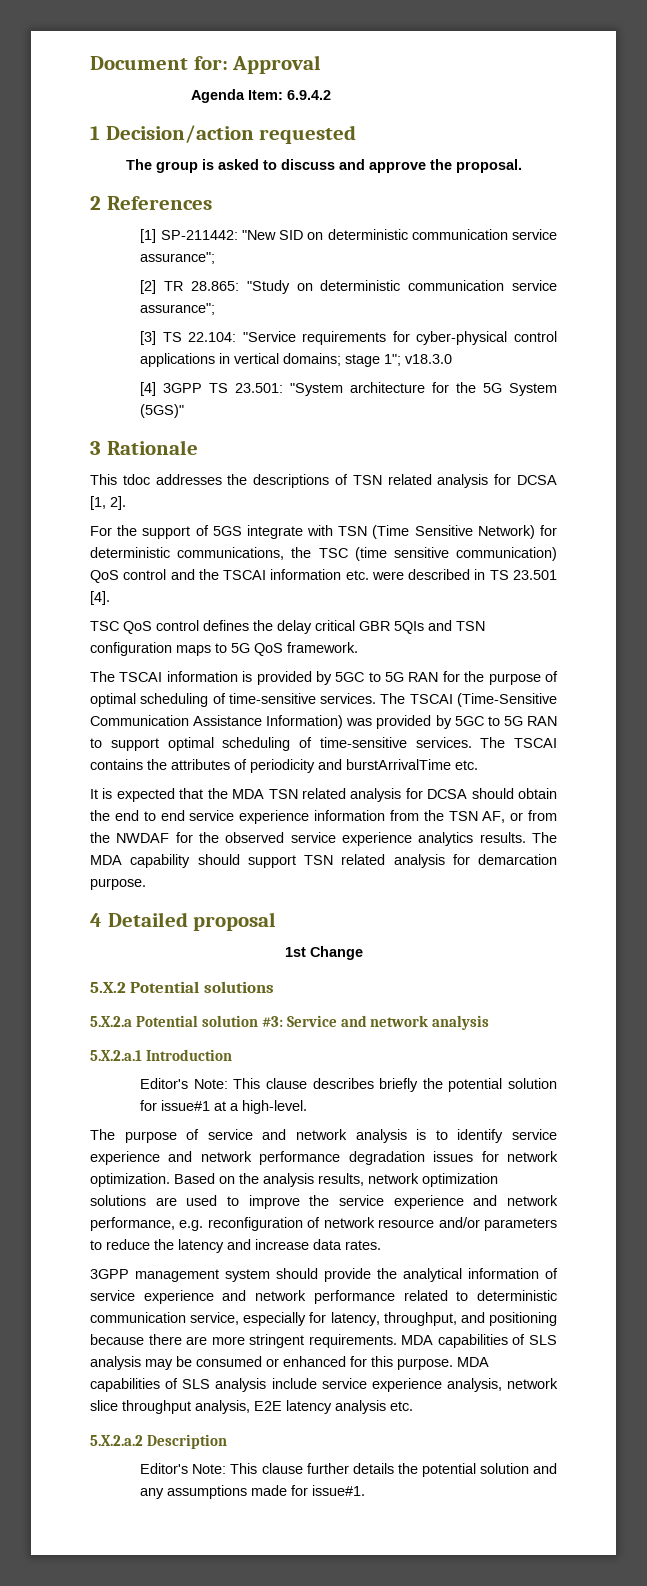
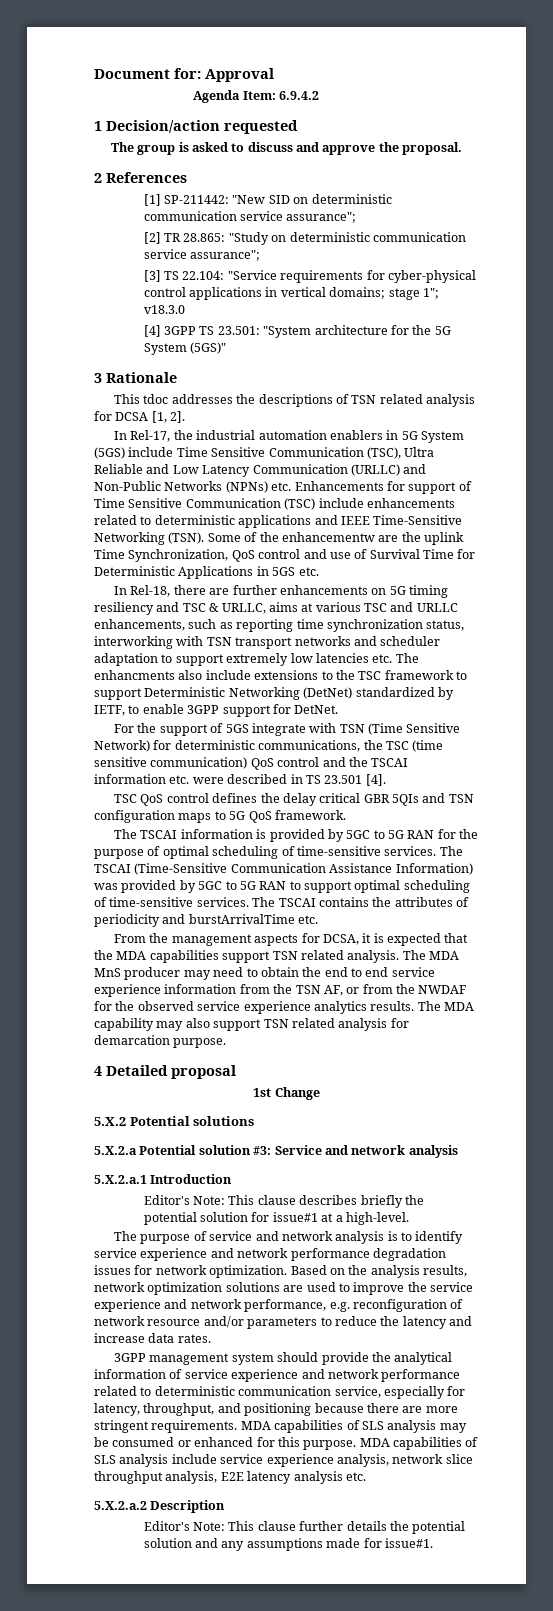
(126, 503) none -> [114,430,465,443] [94,447,435,459] [94,464,427,477] [94,481,472,494] [94,498,455,510] [94,515,463,528] [94,532,464,545] [94,549,476,562] [94,566,319,579] [114,585,449,598] [94,602,458,615] [94,619,465,632] [94,636,441,649] [94,653,419,666] [94,670,467,680] [94,687,454,700] [94,704,339,717] // In Rel-17, the industrial automation enablers in 5G System (5GS) include Time Sensitive Communication (TSC), Ultra Reliable and Low Latency Communication (URLLC) and Non-Public Networks (NPNs) etc. Enhancements for support of Time Sensitive Communication (TSC) include enhancements related to deterministic applications and IEEE Time-Sensitive Networking (TSN). Some of the enhancementw are the uplink Time Synchronization, QoS control and use of Survival Time for Deterministic Applications in 5GS etc. // In Rel-18, there are further enhancements on 5G timing resiliency and TSC & URLLC, aims at various TSC and URLLC enhancements, such as reporting time synchronization status, interworking with TSN transport networks and scheduler adaptation to support extremely low latencies etc. The enhancments also include extensions to the TSC framework to support Deterministic Networking (DetNet) standardized by IETF, to enable 3GPP support for DetNet.
[90,789,98,799] It -> [114,933,372,946] From the management aspects for DCSA, it
[268,788,514,802] TSN related analysis for DCSA should -> [149,950,459,963] [94,967,258,980] capabilities support TSN related analysis. The MDA MnS producer may need to
[197,854,240,865] should -> [156,1018,210,1031] may also

